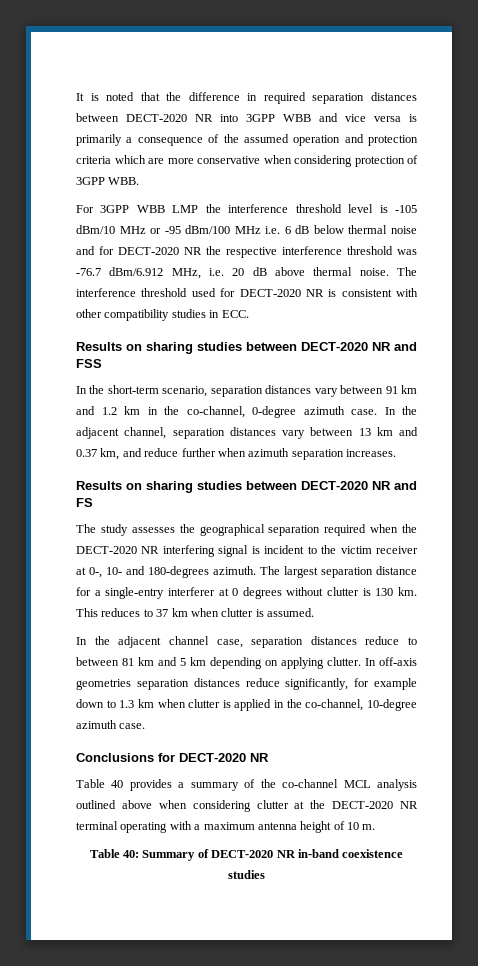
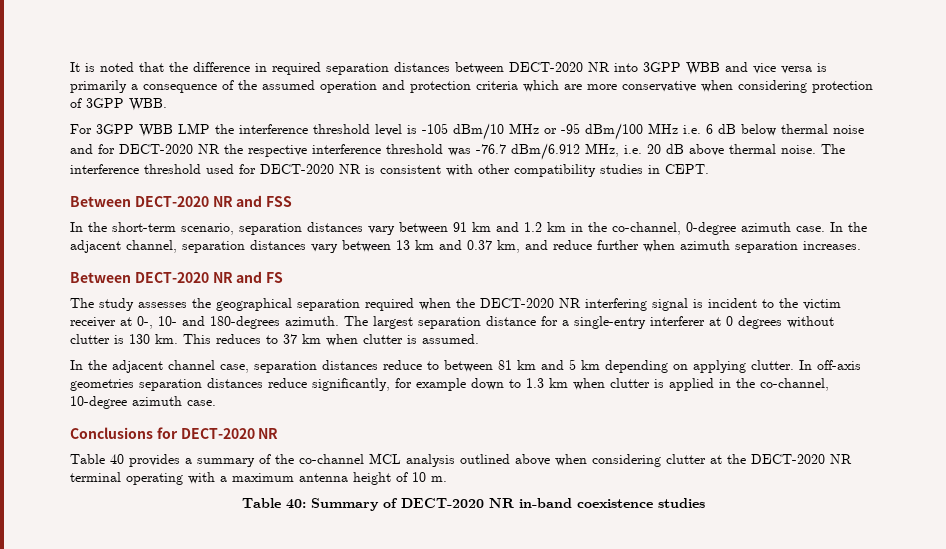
[221,310,249,318] [76,342,297,354] ECC. // Results on sharing studies between -> [665,164,709,174] [70,196,131,207] CEPT. // Between
[76,481,297,493] Results on sharing studies between -> [70,272,131,283] Between

